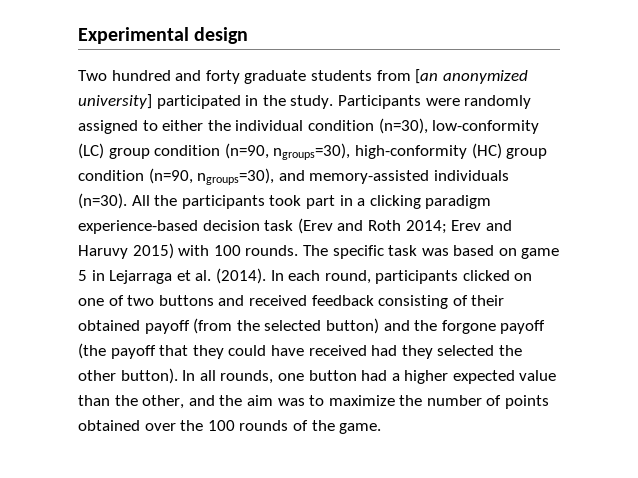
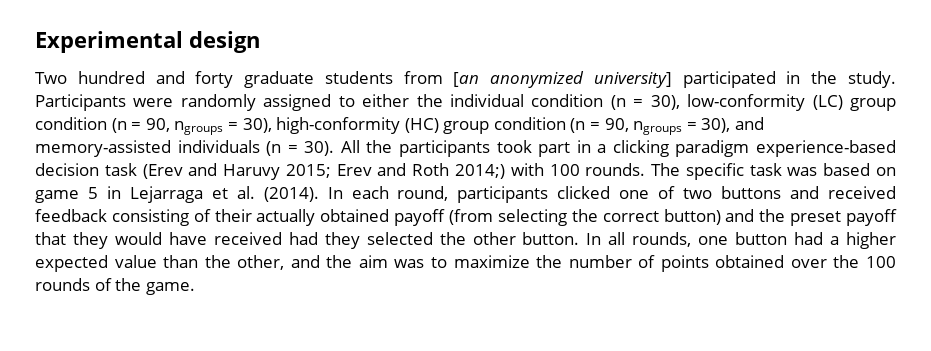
[378,118,428,134] (n=30), -> [610,95,680,110] (n = 30),
[224,143,548,160] [78,168,509,185] [78,193,127,209] (n=90, ngroups=30), high-conformity (HC) group condition (n=90, ngroups=30), and memory-assisted individuals (n=30). -> [111,117,765,135] [35,140,335,157] (n = 90, ngroups = 30), high-conformity (HC) group condition (n = 90, ngroups = 30), and memory-assisted individuals (n = 30).
[367,220,512,234] [78,243,174,259] Roth 2014; Erev and Haruvy 2015) -> [223,163,505,180] Haruvy 2015; Erev and Roth 2014;)
[514,273,533,281] on -> (611, 192) none
(505, 300) none -> [256,209,316,226] actually
[236,318,546,334] [78,343,106,359] the selected button) and the forgone payoff (the -> [497,209,842,226] selecting the correct button) and the preset
[228,345,267,356] could -> [114,232,162,245] would
[120,368,178,384] button). -> [522,232,580,245] button.

